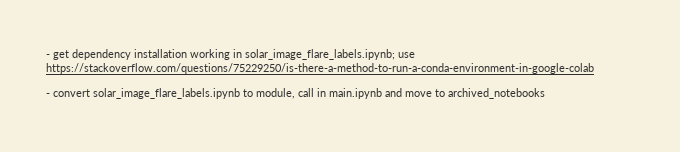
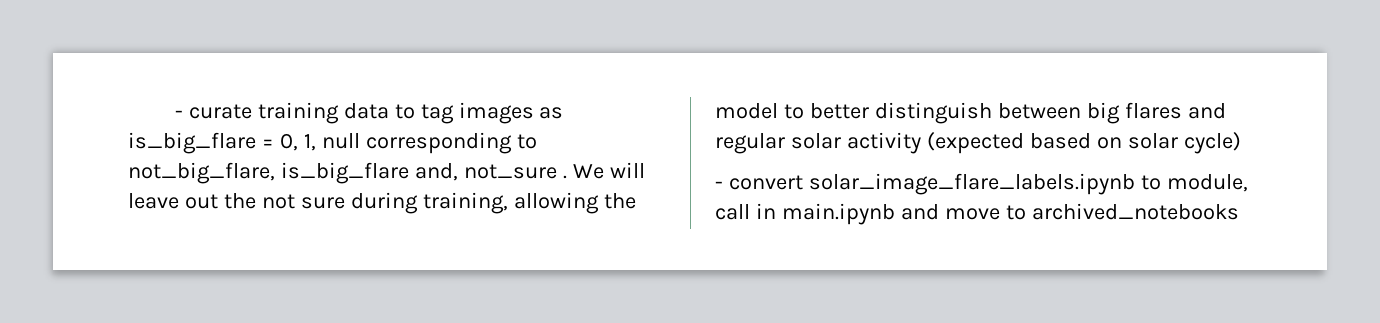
[46,49,415,60] [46,63,594,74] - get dependency installation working in solar_image_flare_labels.ipynb; use https://stackoverflow.com/questions/75229250/is-there-a-method-to-run-a-conda-environment-in-google-colab -> [174,102,564,124] [128,132,537,154] [128,162,645,184] [128,192,636,214] [715,102,1226,124] [715,132,1241,154] - curate training data to tag images as is_big_flare = 0, 1, null corresponding to not_big_flare, is_big_flare and, not_sure . We will leave out the not sure during training, allowing the model to better distinguish between big flares and regular solar activity (expected based on solar cycle)

